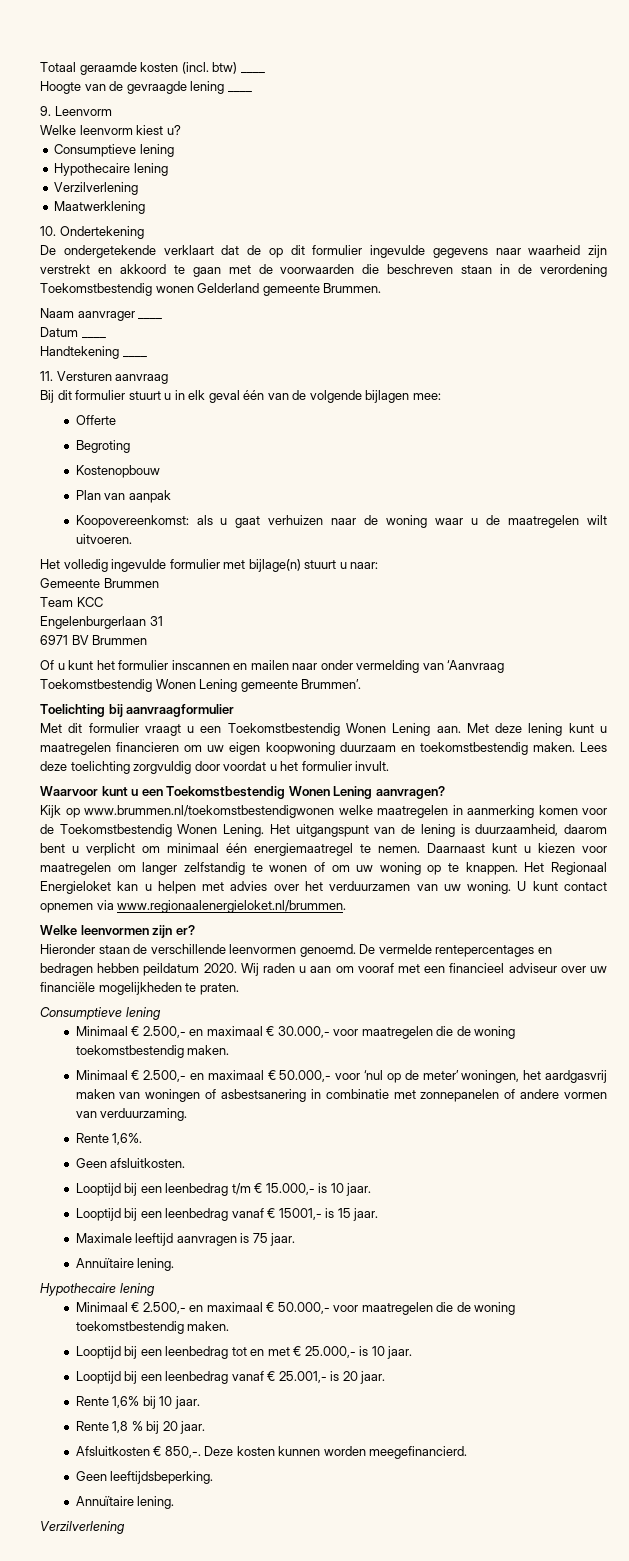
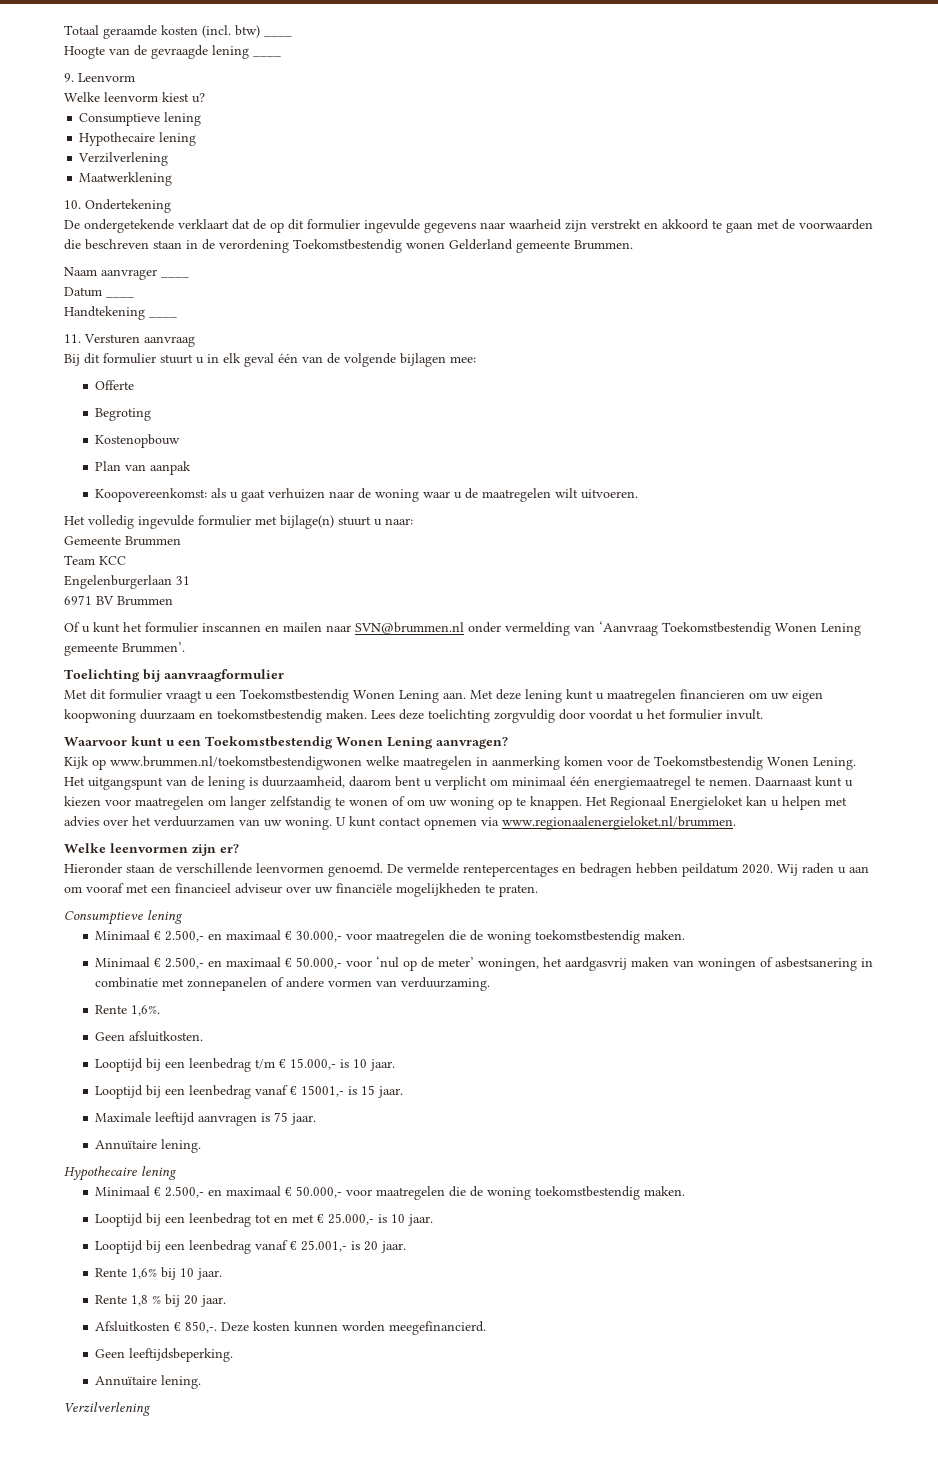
(318, 666) none -> [355,622,464,634] SVN@brummen.nl

